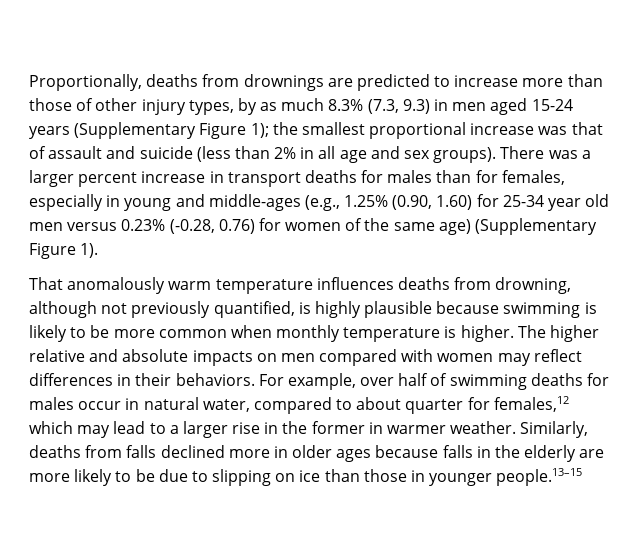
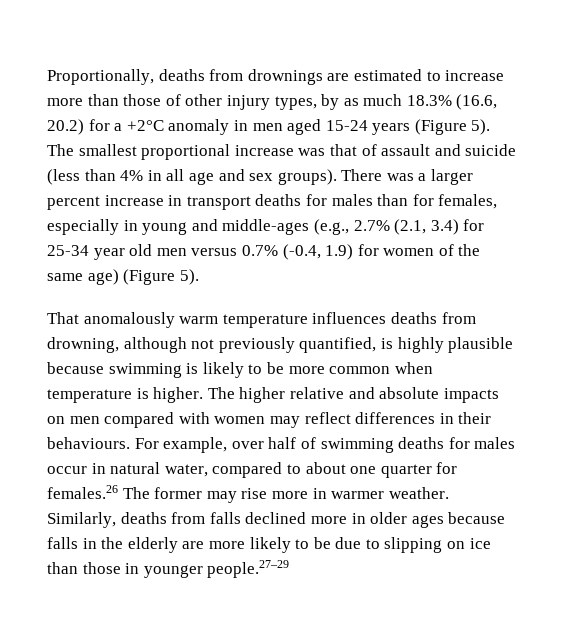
[356,74,430,91] predicted -> [353,69,422,81] estimated
[328,99,430,114] 8.3% (7.3, 9.3) -> [406,94,498,110] [47,119,230,135] 18.3% (16.6, 20.2) for a +2°C anomaly
[74,122,298,139] (Supplementary Figure 1); the -> [414,119,491,135] [47,144,74,156] (Figure 5). The
[274,147,297,159] 2% -> [120,170,144,181] 4%
[344,195,473,210] 1.25% (0.90, 1.60) -> [353,219,459,235] 2.7% (2.1, 3.4)
[121,219,255,234] 0.23% (-0.28, 0.76) -> [241,244,354,260] 0.7% (-0.4, 1.9)
[475,218,598,235] [29,243,99,259] (Supplementary Figure 1). -> [123,269,199,285] (Figure 5).
[276,325,341,342] monthly -> (433, 368) none
[175,373,255,386] behaviors. -> [47,437,130,449] behaviours.
(402, 403) none -> [350,466,377,474] one
[493,396,569,412] [29,421,365,438] females,12 which may lead to a larger rise in the former -> [47,485,308,503] females.26 The former may rise more
[496,468,583,486] people.13–15 -> [207,560,290,578] people.27–29

